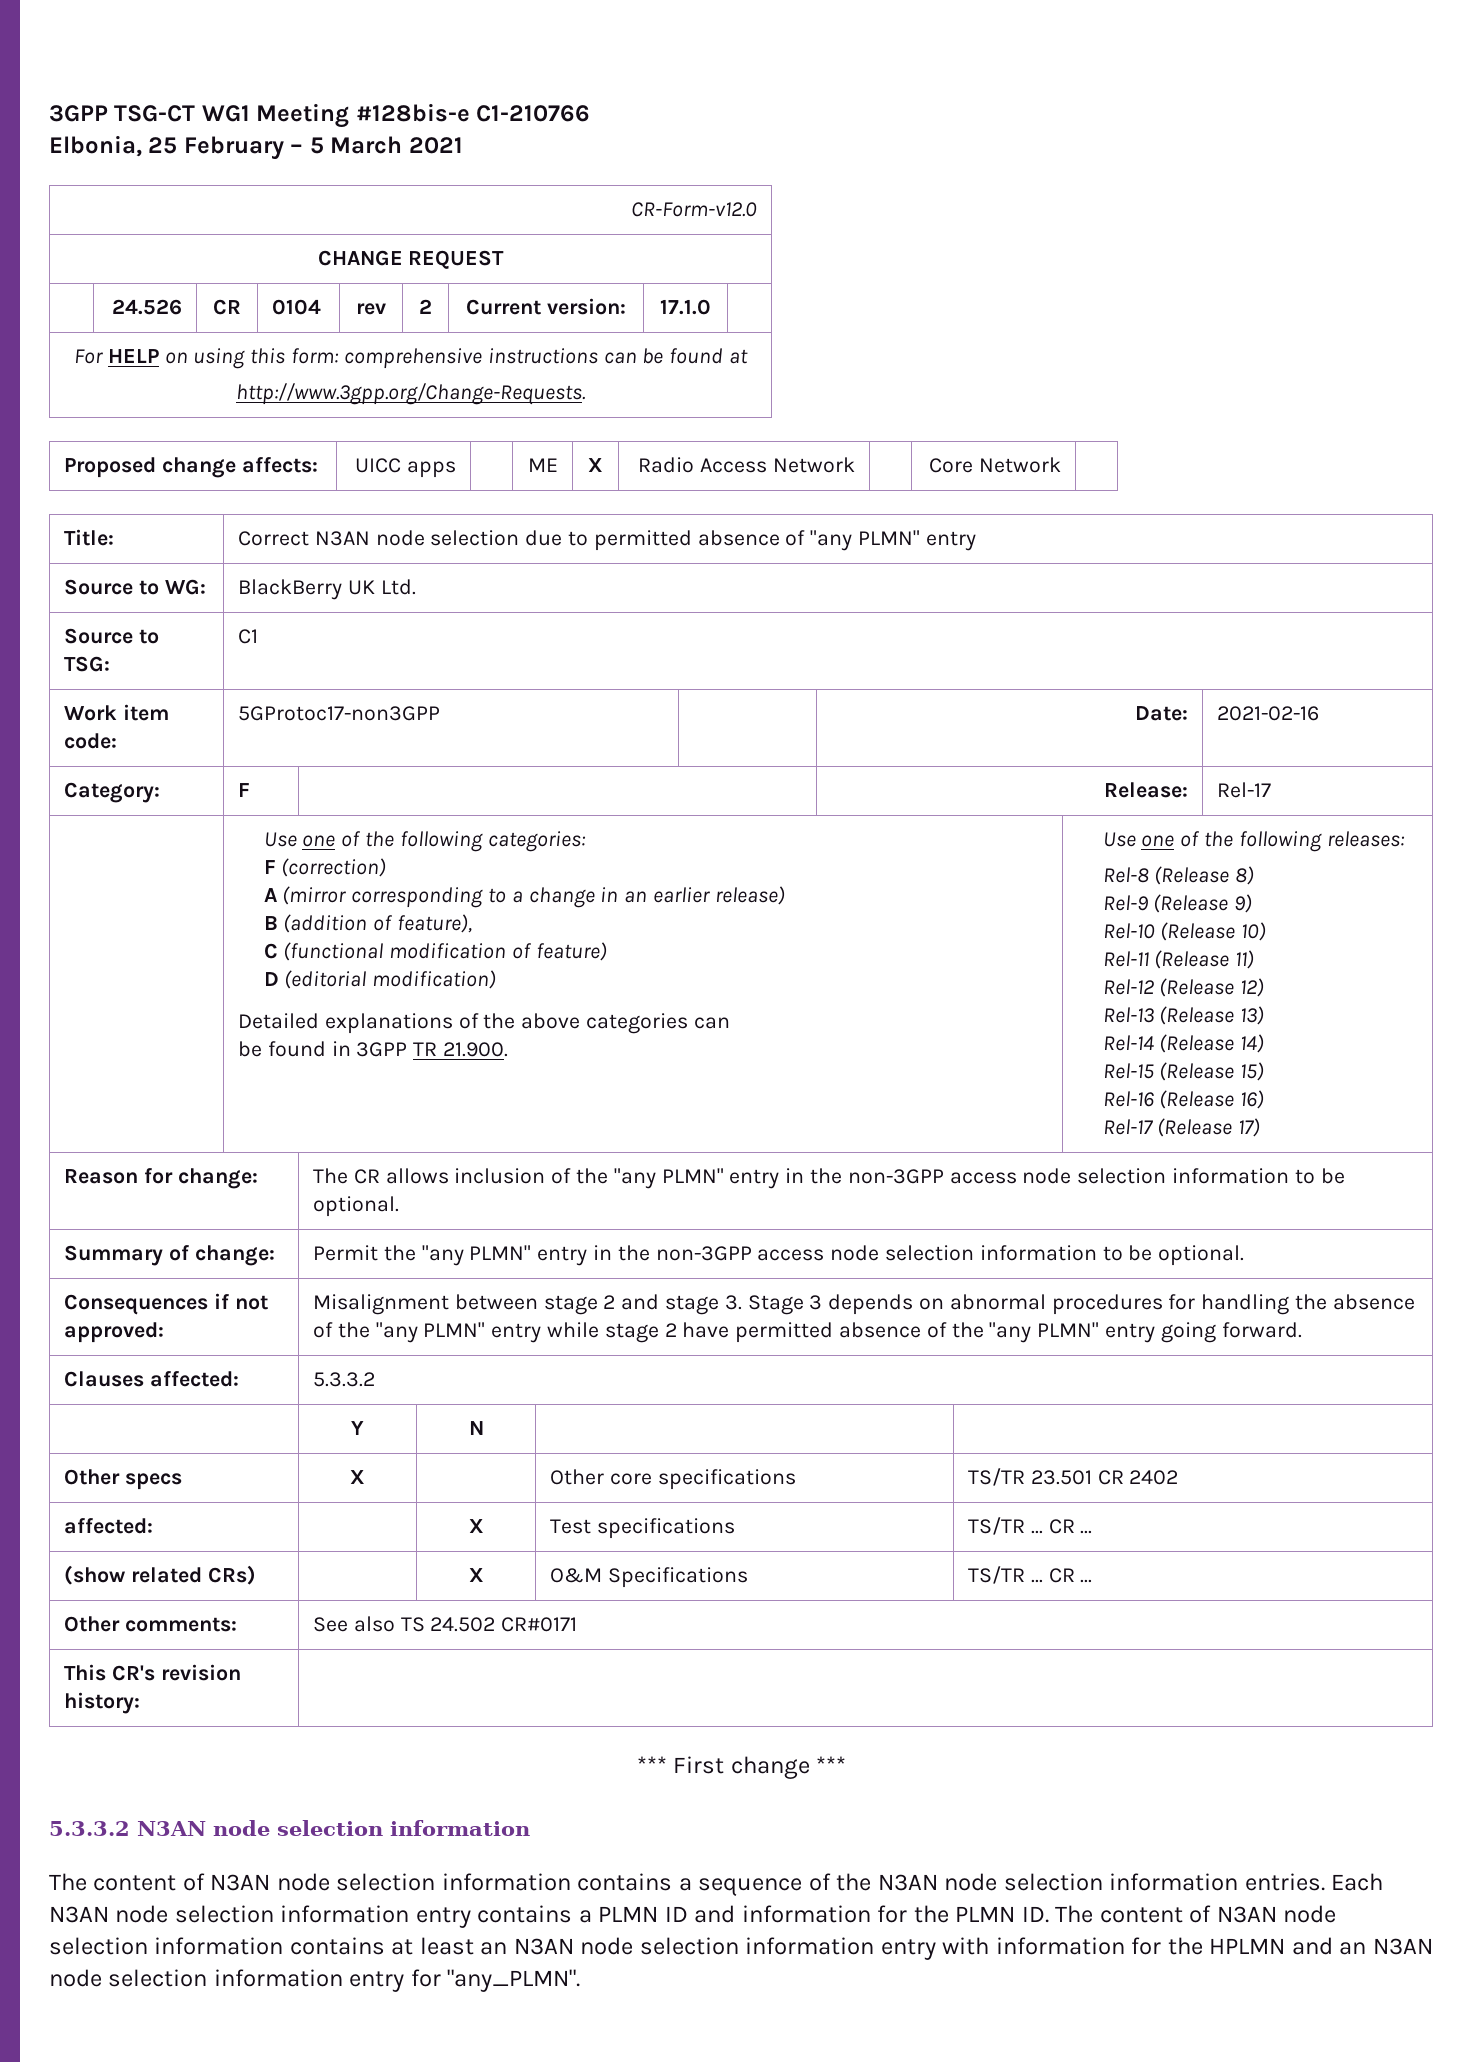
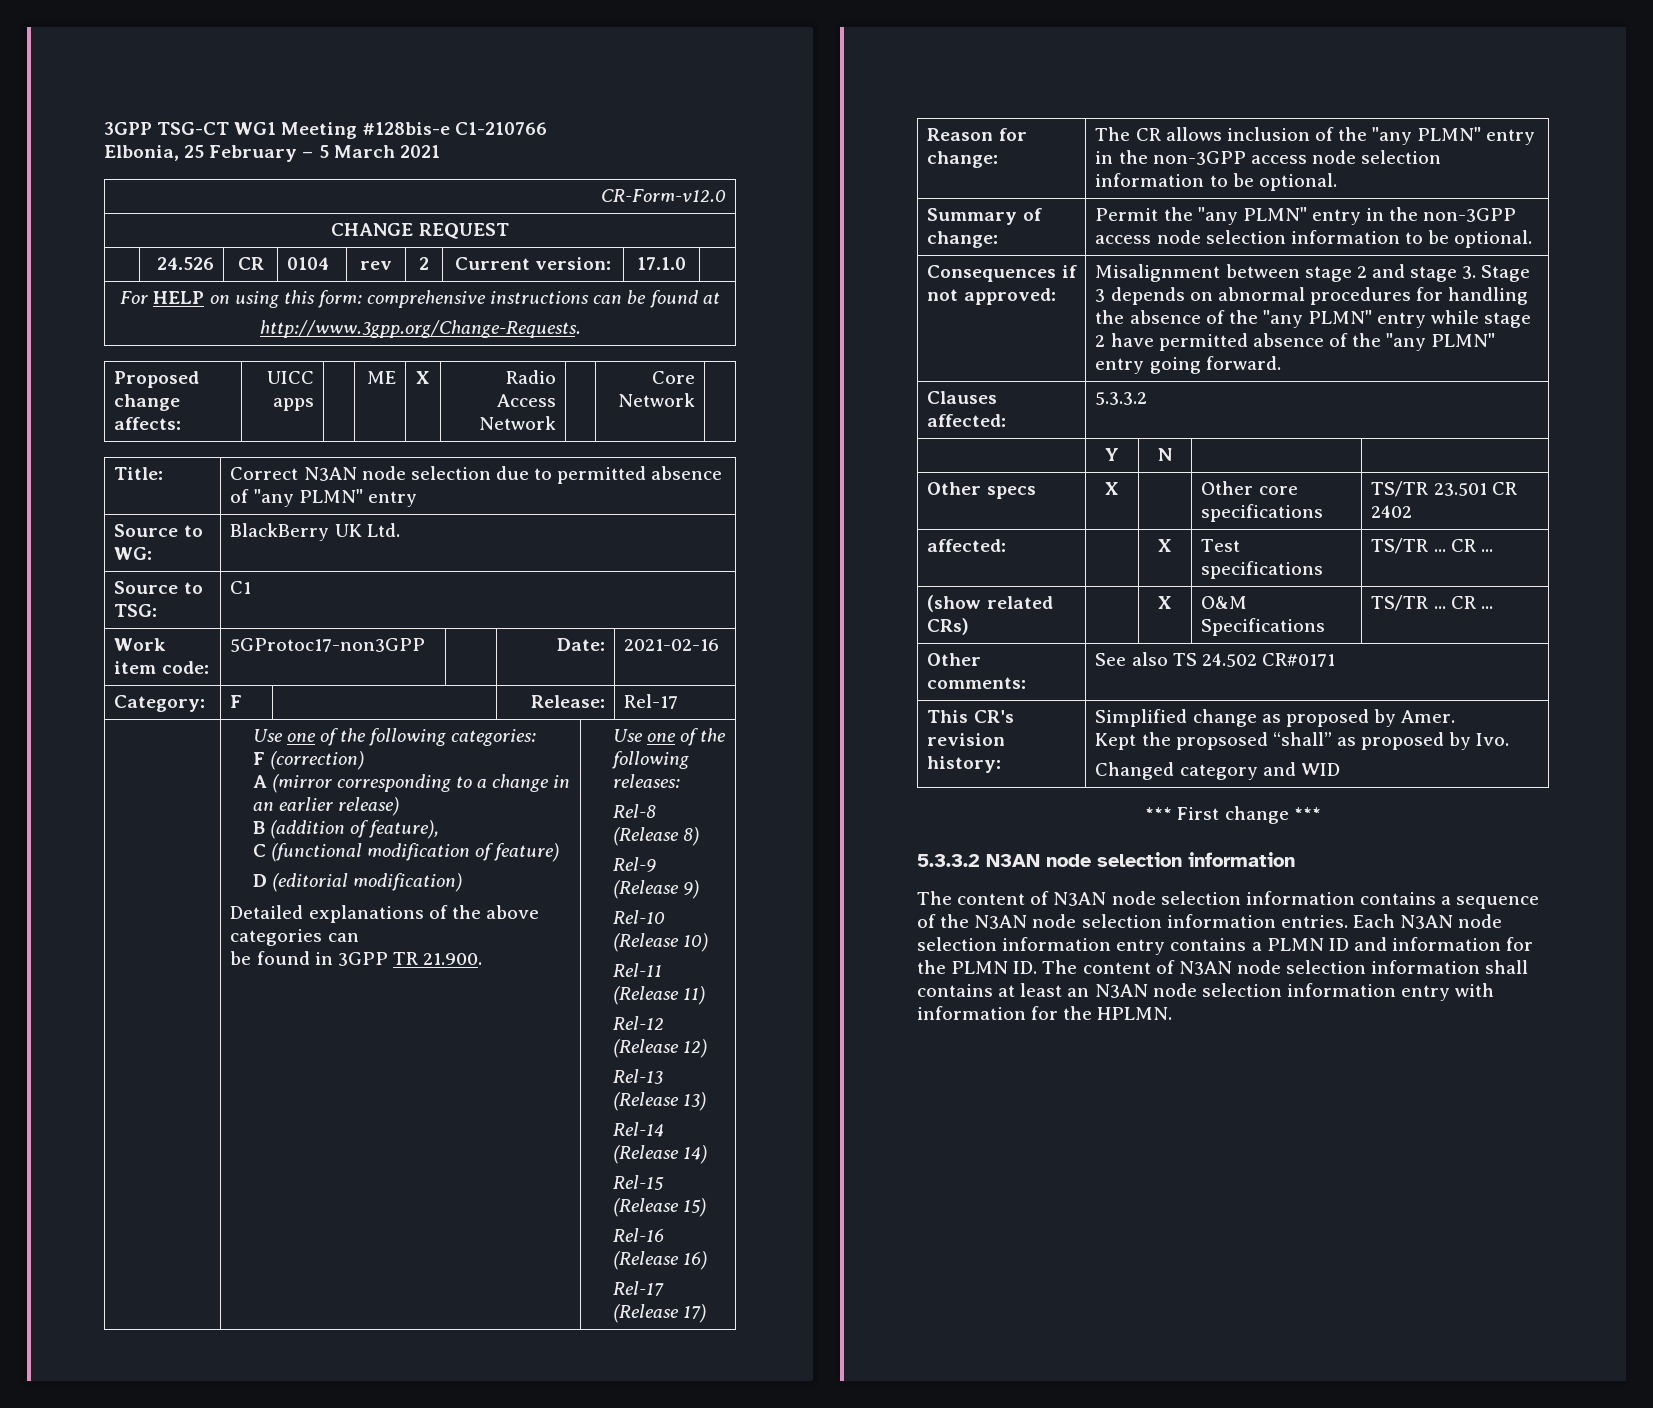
(140, 1703) none -> [1095,709,1456,727] [1095,732,1510,750] [1095,762,1340,780] Simplified change as proposed by Amer. // Kept the propsosed “shall” as proposed by Ivo. // Changed category and WID
(284, 1946) none -> [1485,960,1529,974] shall
[1209,1937,1433,1955] [49,1969,581,1992] HPLMN and an N3AN node selection information entry for "any_PLMN". -> [1097,1007,1173,1020] HPLMN.

